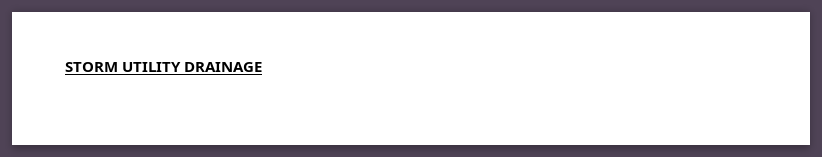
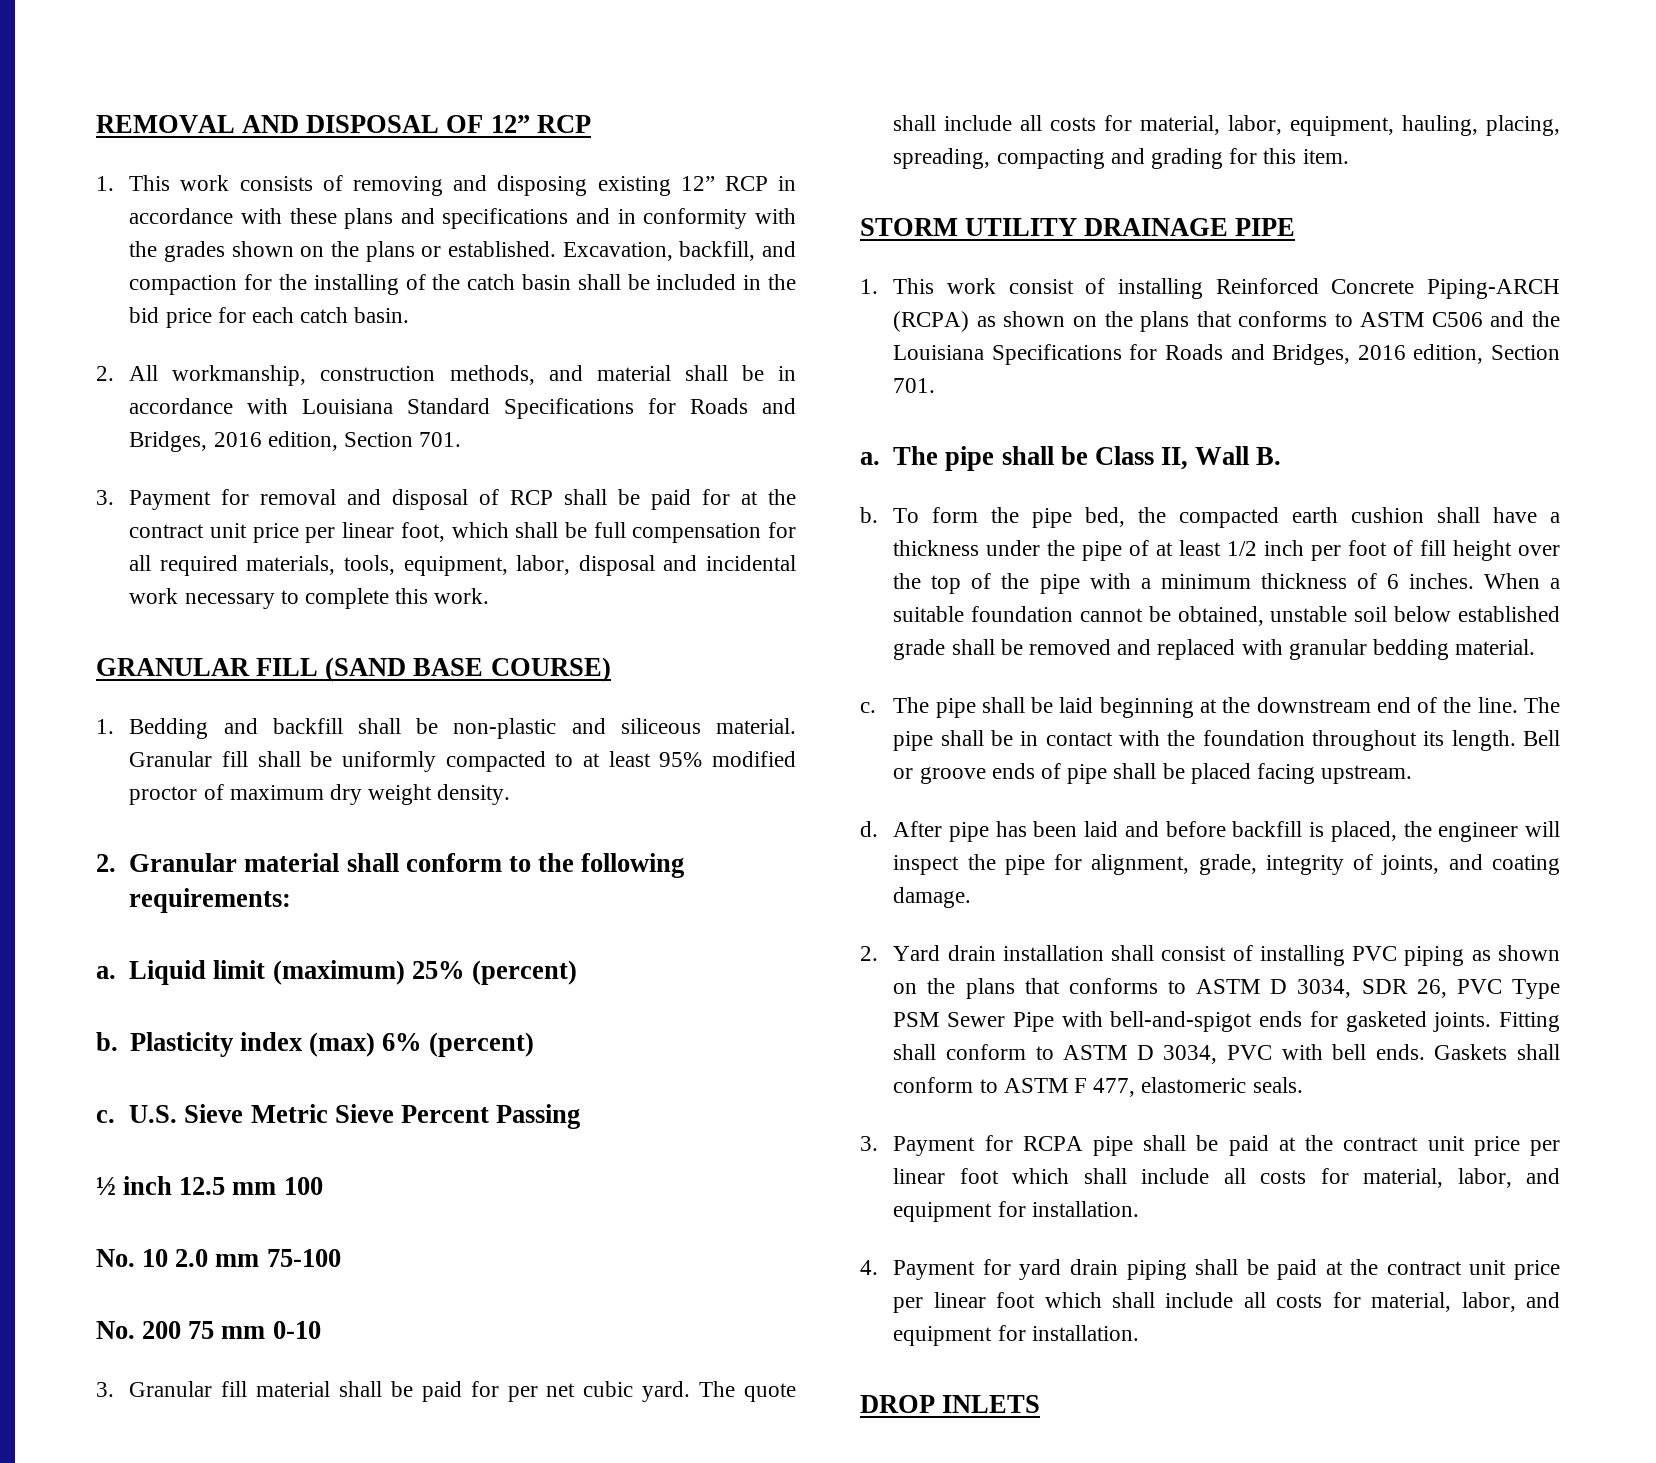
[65,62,263,72] STORM UTILITY DRAINAGE -> [96,115,591,133] [96,175,797,196] [129,208,797,229] [129,241,796,262] [129,274,796,295] [129,307,410,328] [96,365,797,386] [129,398,796,419] [129,431,462,452] [96,489,797,510] [129,522,796,543] [129,555,796,576] [129,588,490,609] [96,657,611,682] [96,718,796,739] [129,751,797,772] [129,784,511,805] [96,853,685,878] [129,888,292,913] [96,960,577,985] [96,1032,535,1057] [96,1104,581,1129] [96,1176,323,1195] [96,1249,341,1267] [96,1321,321,1339] [96,1381,796,1402] [893,115,1560,136] [893,148,1349,169] [860,218,1296,236] [860,278,1560,299] [893,311,1560,332] [893,344,1560,365] [893,378,936,393] [860,446,1282,471] [860,507,1560,528] [893,540,1560,561] [893,573,1560,594] [893,606,1560,626] [893,639,1536,660] [860,697,1560,718] [893,730,1560,751] [893,763,1413,784] [860,821,1560,842] [893,854,1560,875] [893,887,972,908] [860,945,1560,966] [893,978,1560,999] [893,1011,1561,1032] [893,1044,1560,1064] [893,1077,1303,1097] [860,1135,1560,1156] [893,1168,1560,1188] [893,1201,1139,1222] [860,1259,1560,1280] [893,1292,1560,1313] [893,1325,1139,1346] [860,1395,1041,1413] REMOVAL AND DISPOSAL OF 12” RCP // 1. This work consists of removing and disposing existing 12” RCP in accordance with these plans and specifications and in conformity with the grades shown on the plans or established. Excavation, backfill, and compaction for the installing of the catch basin shall be included in the bid price for each catch basin. // 2. All workmanship, construction methods, and material shall be in accordance with Louisiana Standard Specifications for Roads and Bridges, 2016 edition, Section 701. // 3. Payment for removal and disposal of RCP shall be paid for at the contract unit price per linear foot, which shall be full compensation for all required materials, tools, equipment, labor, disposal and incidental work necessary to complete this work. // GRANULAR FILL (SAND BASE COURSE) // 1. Bedding and backfill shall be non-plastic and siliceous material. Granular fill shall be uniformly compacted to at least 95% modified proctor of maximum dry weight density. // 2. Granular material shall conform to the following requirements: // a. Liquid limit (maximum) 25% (percent) // b. Plasticity index (max) 6% (percent) // c. U.S. Sieve Metric Sieve Percent Passing // ½ inch 12.5 mm 100 // No. 10 2.0 mm 75-100 // No. 200 75 mm 0-10 // 3. Granular fill material shall be paid for per net cubic yard. The quote shall include all costs for material, labor, equipment, hauling, placing, spreading, compacting and grading for this item. // STORM UTILITY DRAINAGE PIPE // 1. This work consist of installing Reinforced Concrete Piping-ARCH (RCPA) as shown on the plans that conforms to ASTM C506 and the Louisiana Specifications for Roads and Bridges, 2016 edition, Section 701. // a. The pipe shall be Class II, Wall B. // b. To form the pipe bed, the compacted earth cushion shall have a thickness under the pipe of at least 1/2 inch per foot of fill height over the top of the pipe with a minimum thickness of 6 inches. When a suitable foundation cannot be obtained, unstable soil below established grade shall be removed and replaced with granular bedding material. // c. The pipe shall be laid beginning at the downstream end of the line. The pipe shall be in contact with the foundation throughout its length. Bell or groove ends of pipe shall be placed facing upstream. // d. After pipe has been laid and before backfill is placed, the engineer will inspect the pipe for alignment, grade, integrity of joints, and coating damage. // 2. Yard drain installation shall consist of installing PVC piping as shown on the plans that conforms to ASTM D 3034, SDR 26, PVC Type PSM Sewer Pipe with bell-and-spigot ends for gasketed joints. Fitting shall conform to ASTM D 3034, PVC with bell ends. Gaskets shall conform to ASTM F 477, elastomeric seals. // 3. Payment for RCPA pipe shall be paid at the contract unit price per linear foot which shall include all costs for material, labor, and equipment for installation. // 4. Payment for yard drain piping shall be paid at the contract unit price per linear foot which shall include all costs for material, labor, and equipment for installation. // DROP INLETS

